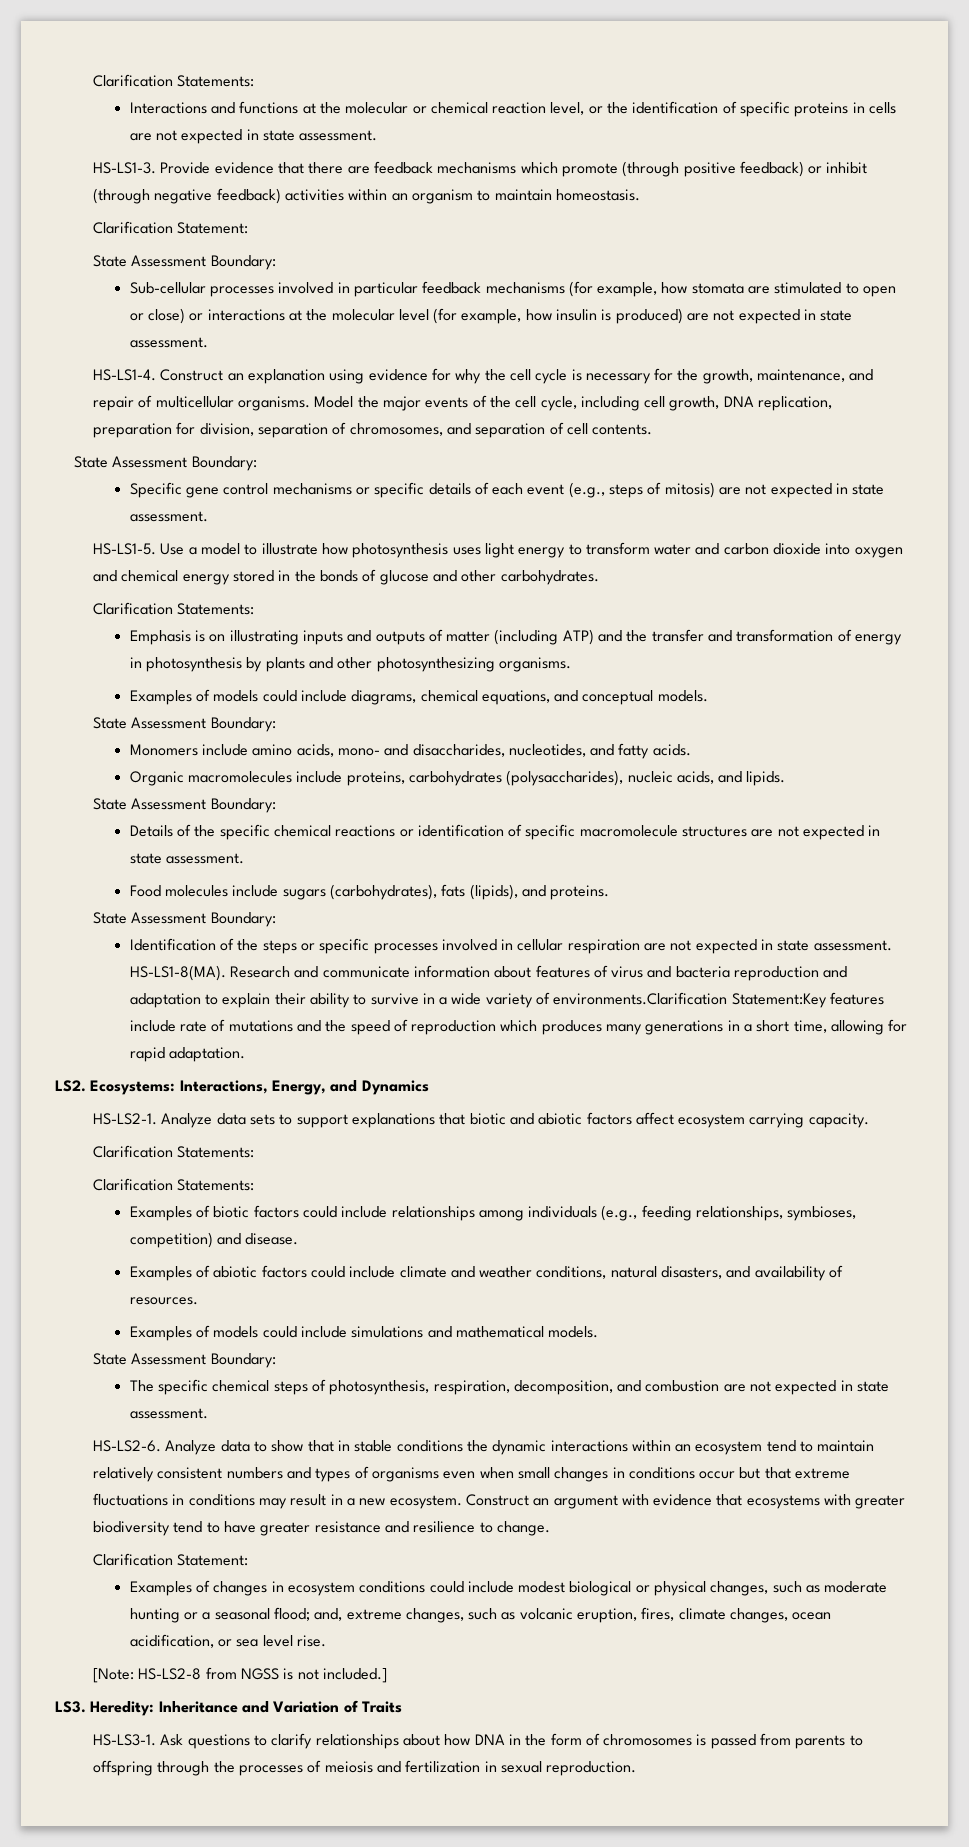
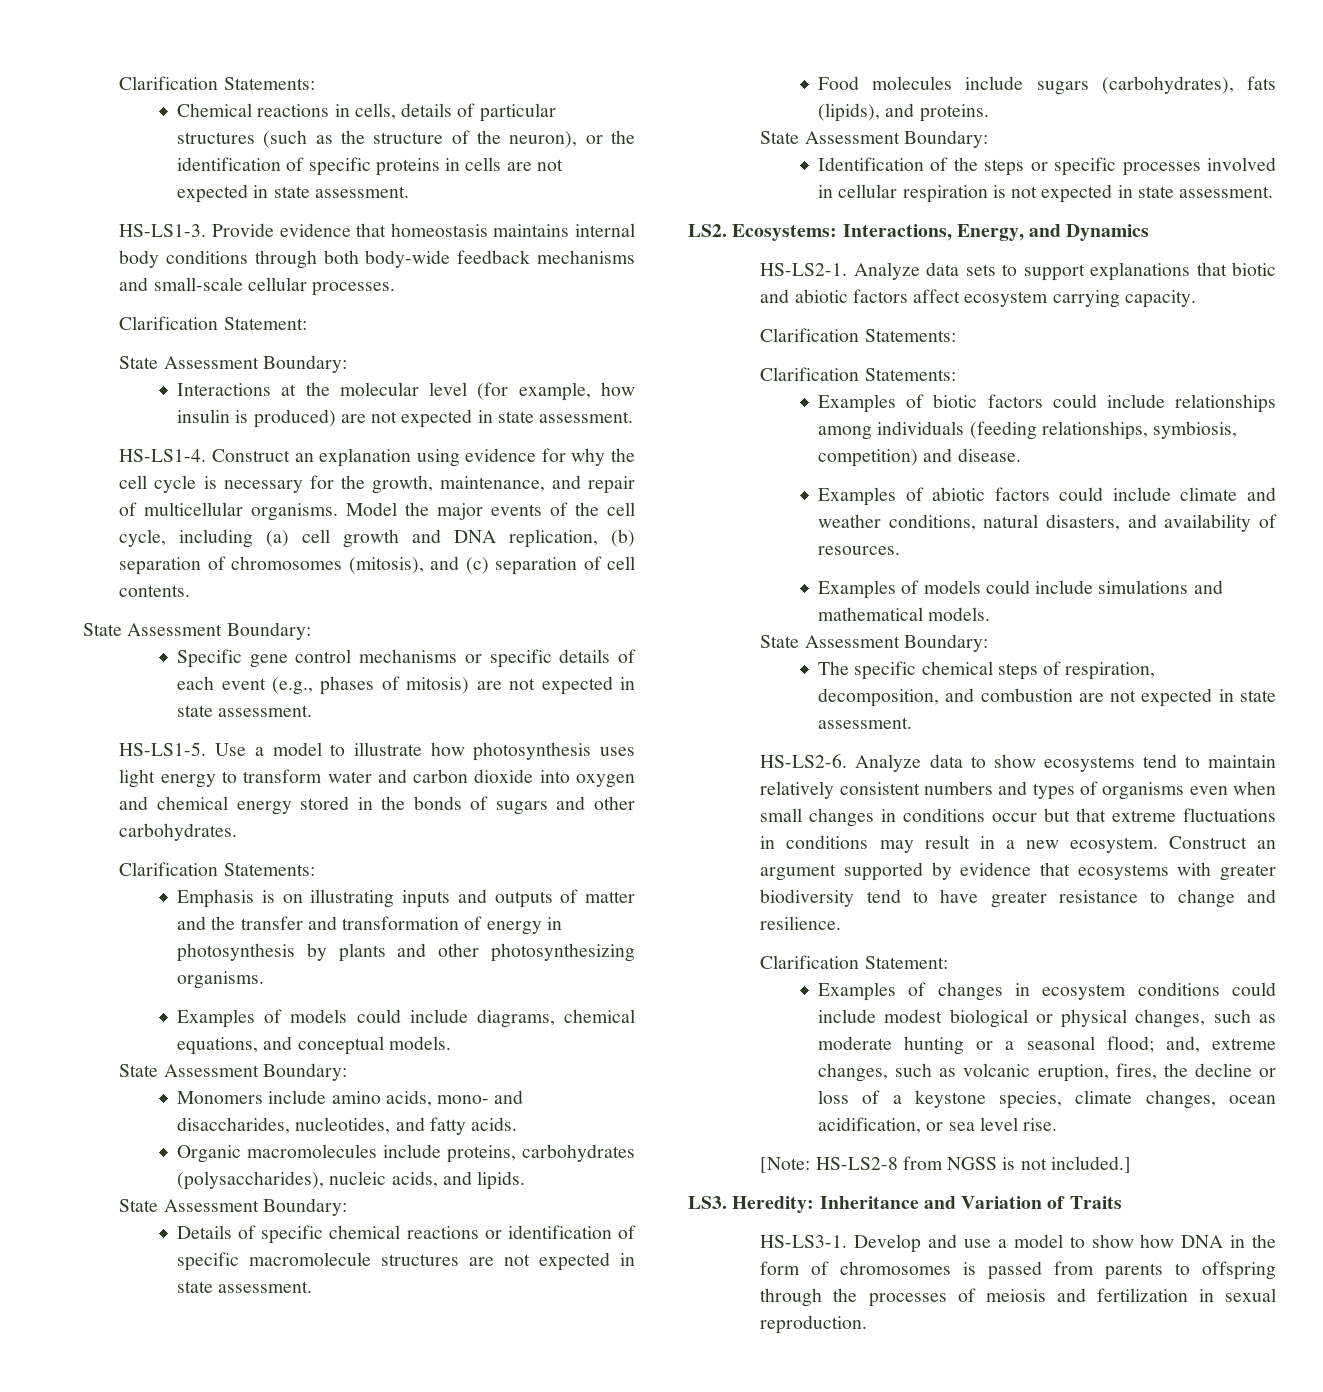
[93,74,255,87] [129,101,585,115] Clarification Statements: // Interactions and functions at the molecular or chemical reaction level, -> [119,76,315,90] [177,103,556,122] [177,130,578,148] Clarification Statements: // Chemical reactions in cells, details of particular structures (such as the structure of the neuron),
[308,161,868,177] [93,188,640,204] there are feedback mechanisms which promote (through positive feedback) or inhibit (through negative feedback) activities within an organism to maintain homeostasis. -> [390,223,635,237] [119,250,636,269] [119,277,396,296] homeostasis maintains internal body conditions through both body-wide feedback mechanisms and small-scale cellular processes.
[129,281,897,297] [129,308,285,324] Sub-cellular processes involved in particular feedback mechanisms (for example, how stomata are stimulated to open or close) or interactions -> [177,383,272,396] Interactions
[644,396,833,411] [93,422,471,438] cell growth, DNA replication, preparation for division, separation of chromosomes, and -> [266,529,635,548] [119,556,489,575] (a) cell growth and DNA replication, (b) separation of chromosomes (mitosis), and (c)
[609,484,644,498] steps -> [320,676,375,695] phases
[379,570,429,585] glucose -> [495,801,548,815] sugars
[494,629,594,645] (including ATP) -> (635, 897) none
[194,825,216,837] the -> (257, 1232) none
[644,939,892,954] [129,965,848,981] [129,992,885,1008] [129,1019,908,1035] [129,1047,245,1062] are not expected in state assessment. HS-LS1-8(MA). Research and communicate information about features of virus and bacteria reproduction and adaptation to explain their ability to survive in a wide variety of environments.Clarification Statement:Key features include rate of mutations and the speed of reproduction which produces many generations in a short time, allowing for rapid adaptation. -> [992,184,1274,203] is not expected in state assessment.
[601,1205,857,1221] (e.g., feeding relationships, symbioses, -> [969,421,1238,440] (feeding relationships, symbiosis,
[329,1380,430,1395] photosynthesis, -> (1062, 668) none
[307,1440,763,1455] that in stable conditions the dynamic interactions within an ecosystem -> [1043,756,1135,772] ecosystems
[621,1494,649,1506] with -> [844,862,952,881] supported by
[384,1521,550,1536] and resilience to change. -> [1150,889,1276,908] [760,916,842,930] to change and resilience.
(675, 1614) none -> [1163,1063,1276,1077] [818,1090,1063,1109] the decline or loss of a keystone species,
[160,1733,440,1749] Ask questions to clarify relationships about -> [854,1234,1134,1253] Develop and use a model to show

